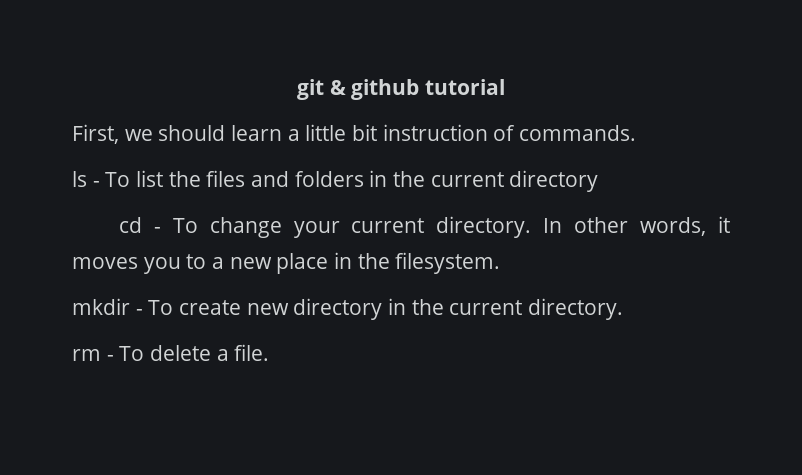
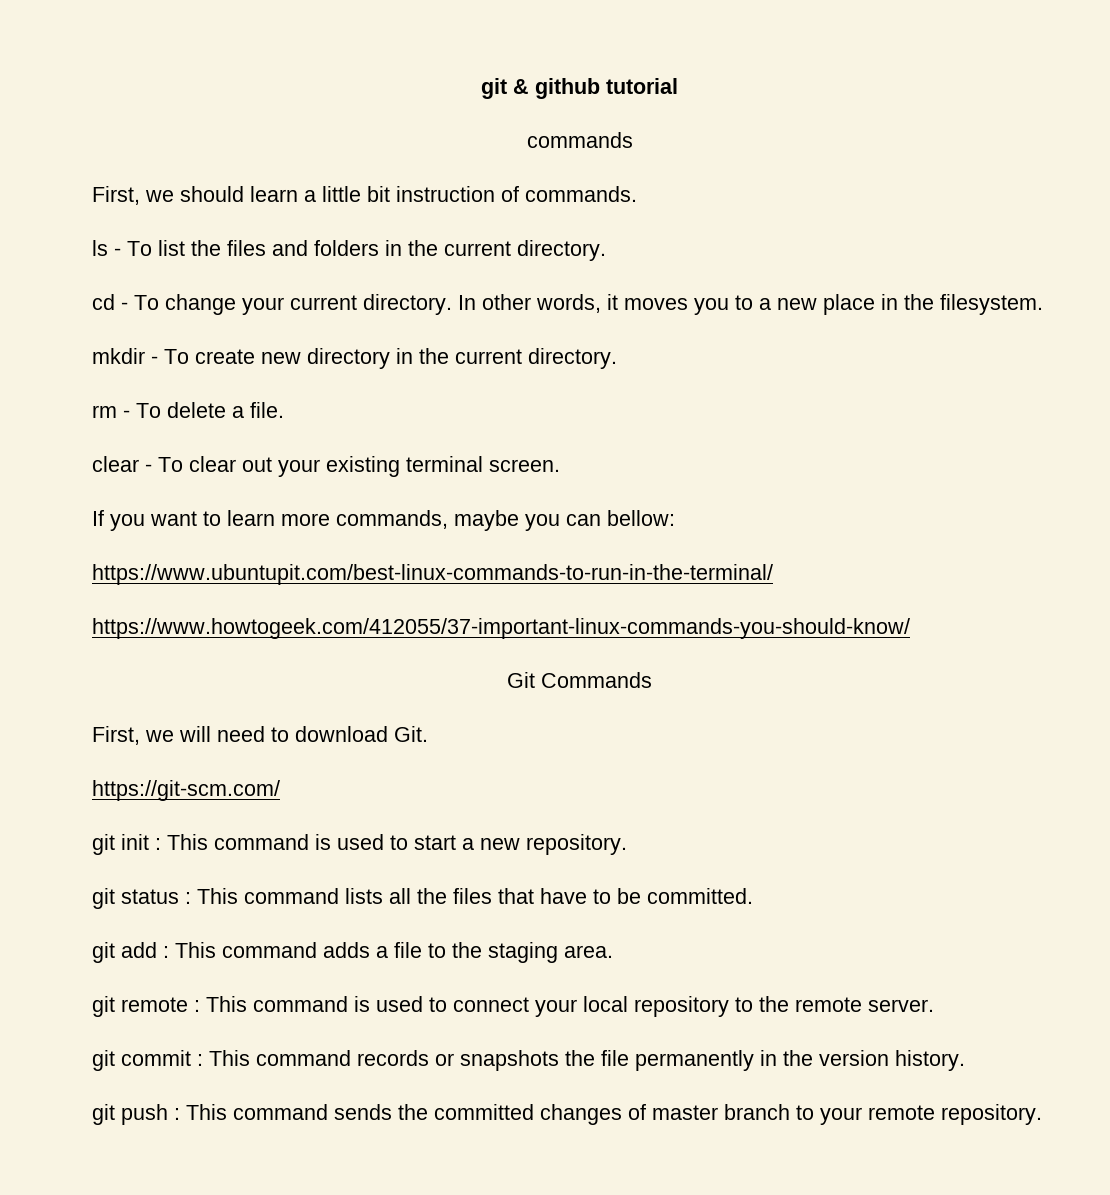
(506, 87) none -> [526,132,633,148] // commands
[509,170,599,192] directory -> [517,240,606,261] directory.
(270, 352) none -> [92,456,560,477] [92,510,675,531] [92,564,773,585] [92,618,910,639] [507,672,652,688] [92,726,428,745] [92,780,280,801] [92,834,627,855] [92,888,753,909] [92,942,613,963] [92,996,934,1017] [92,1050,965,1071] [92,1104,1042,1125] // clear - To clear out your existing terminal screen. // If you want to learn more commands, maybe you can bellow: // https://www.ubuntupit.com/best-linux-commands-to-run-in-the-terminal/ // https://www.howtogeek.com/412055/37-important-linux-commands-you-should-know/ // Git Commands // First, we will need to download Git. // https://git-scm.com/ // git init : This command is used to start a new repository. // git status : This command lists all the files that have to be committed. // git add : This command adds a file to the staging area. // git remote : This command is used to connect your local repository to the remote server. // git commit : This command records or snapshots the file permanently in the version history. // git push : This command sends the committed changes of master branch to your remote repository.

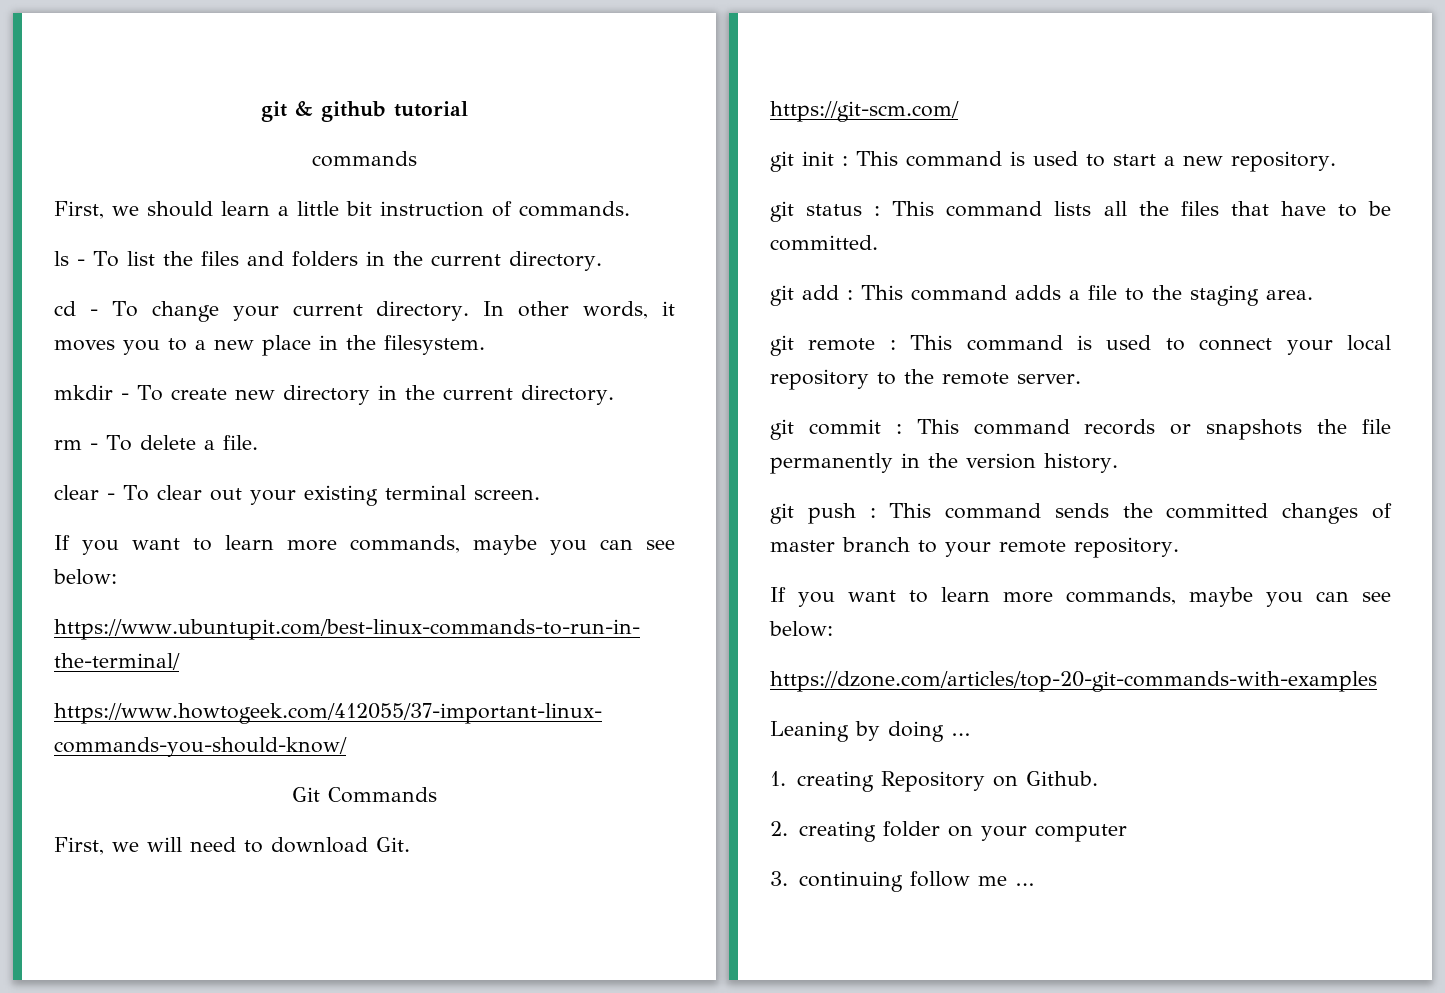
[607,510,675,526] bellow: -> [646,540,675,550] [53,569,117,585] see below:
(1042, 1114) none -> [770,587,1391,607] [769,621,833,637] [770,671,1377,692] [770,721,970,742] [770,771,1098,792] [770,821,1127,842] [770,871,1034,892] // If you want to learn more commands, maybe you can see below: // https://dzone.com/articles/top-20-git-commands-with-examples // Leaning by doing … // 1. creating Repository on Github. // 2. creating folder on your computer // 3. continuing follow me …

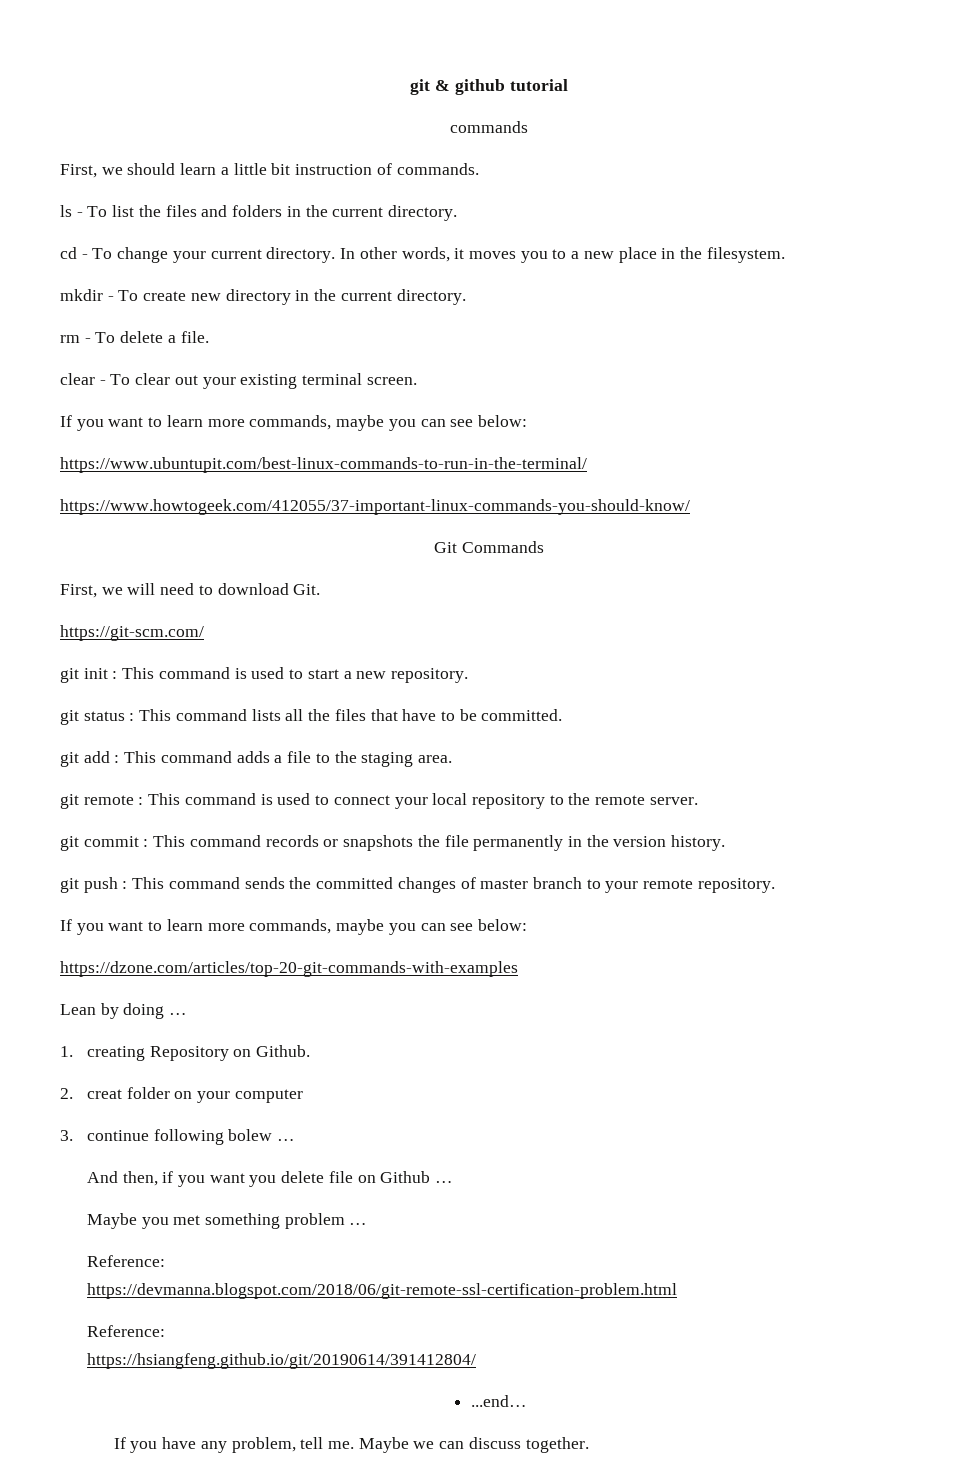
[770,721,849,742] Leaning -> [60,1004,96,1015] Lean
[798,821,876,842] creating -> [86,1089,122,1099] creat
[798,871,1034,892] continuing follow me … -> [86,1129,296,1145] [86,1171,454,1187] [86,1213,368,1229] [86,1255,165,1267] [86,1283,677,1299] [86,1325,165,1337] [86,1353,476,1369] [470,1395,527,1407] [113,1437,589,1453] continue following bolew … // And then, if you want you delete file on Github … // Maybe you met something problem … // Reference: // https://devmanna.blogspot.com/2018/06/git-remote-ssl-certification-problem.html // Reference: // https://hsiangfeng.github.io/git/20190614/391412804/ // ...end… // If you have any problem, tell me. Maybe we can discuss together.

